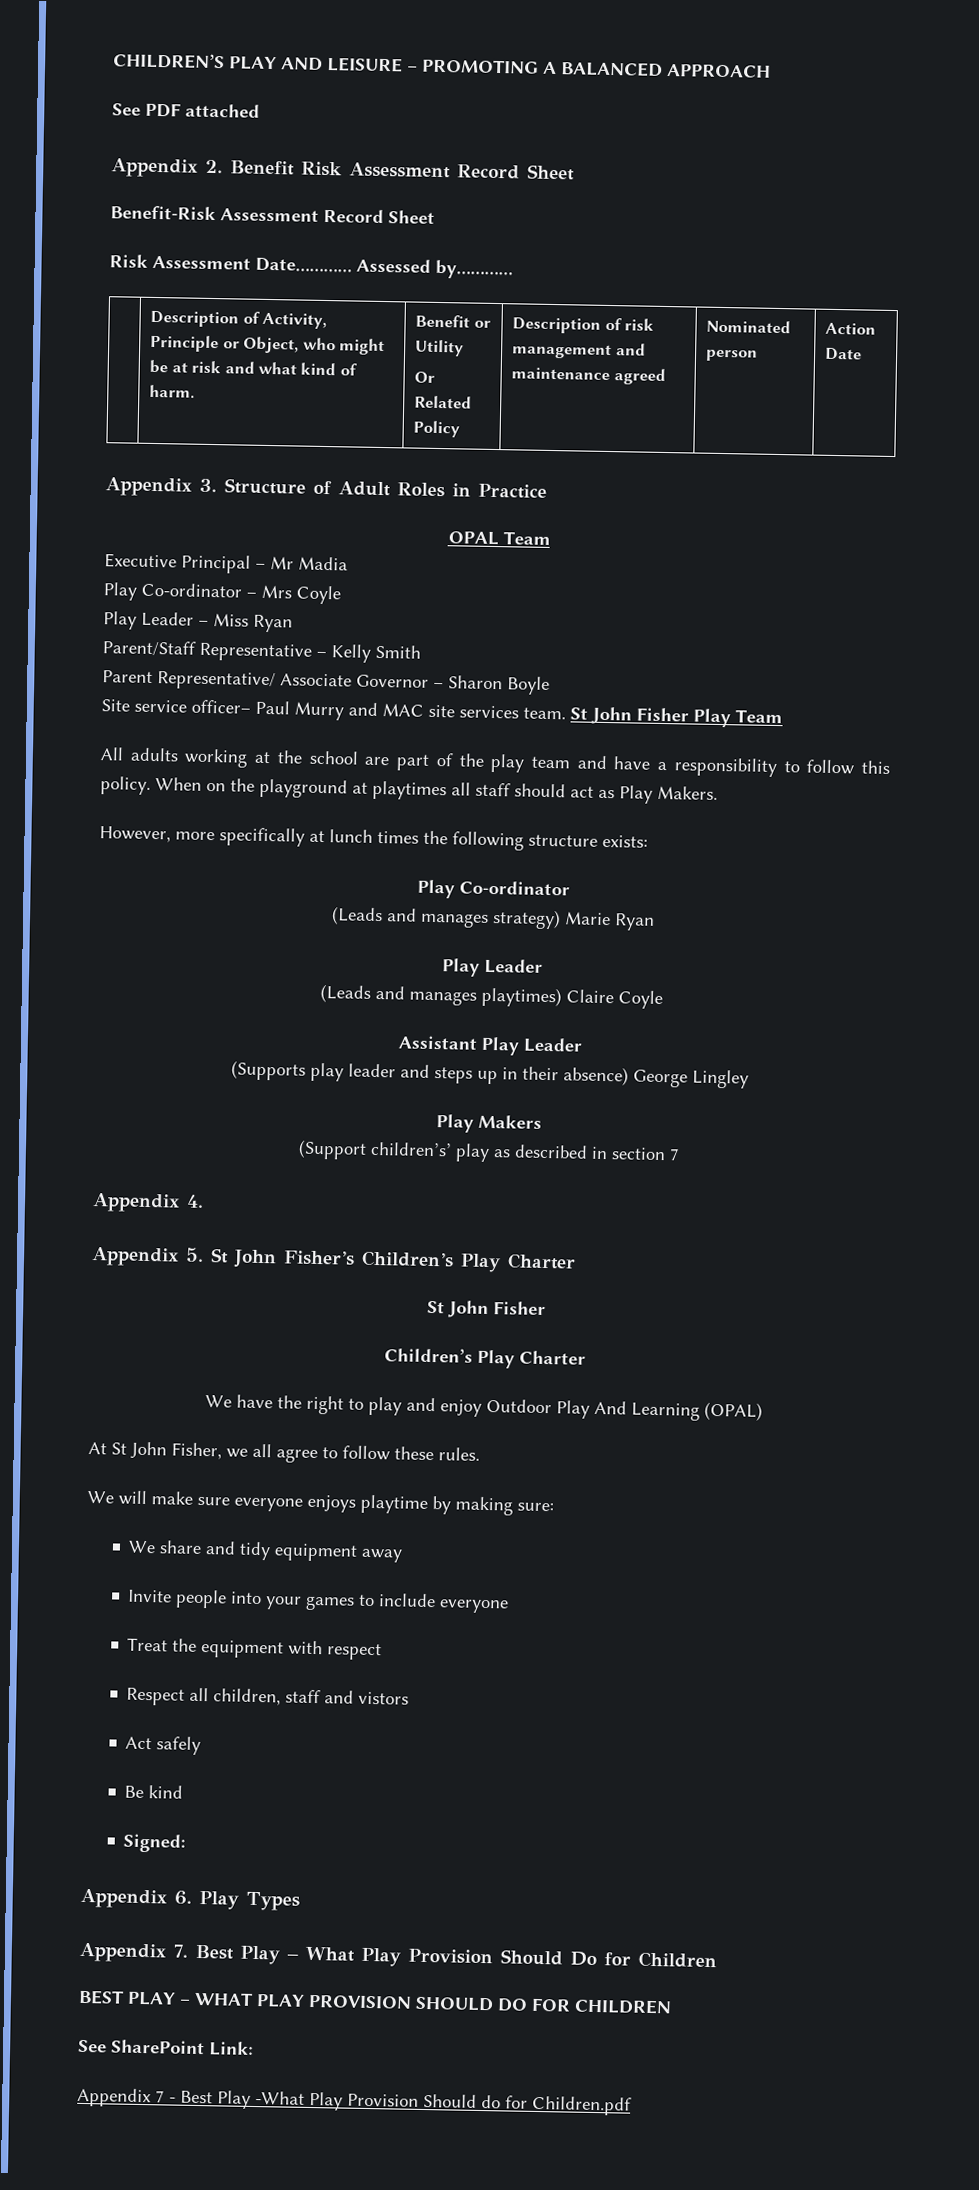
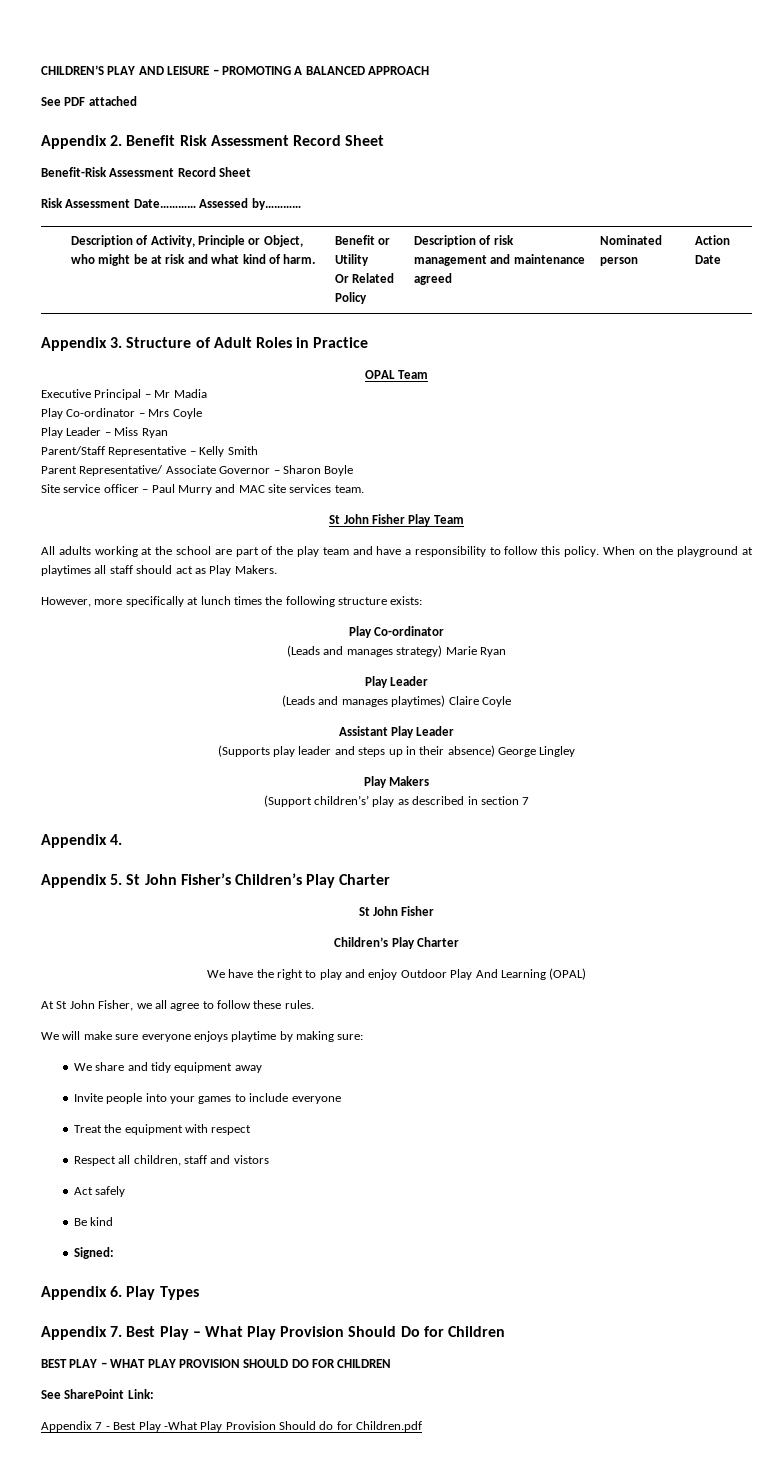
[191,699,251,714] officer– -> [103,484,149,493] officer –
(566, 713) none -> (364, 489) //

